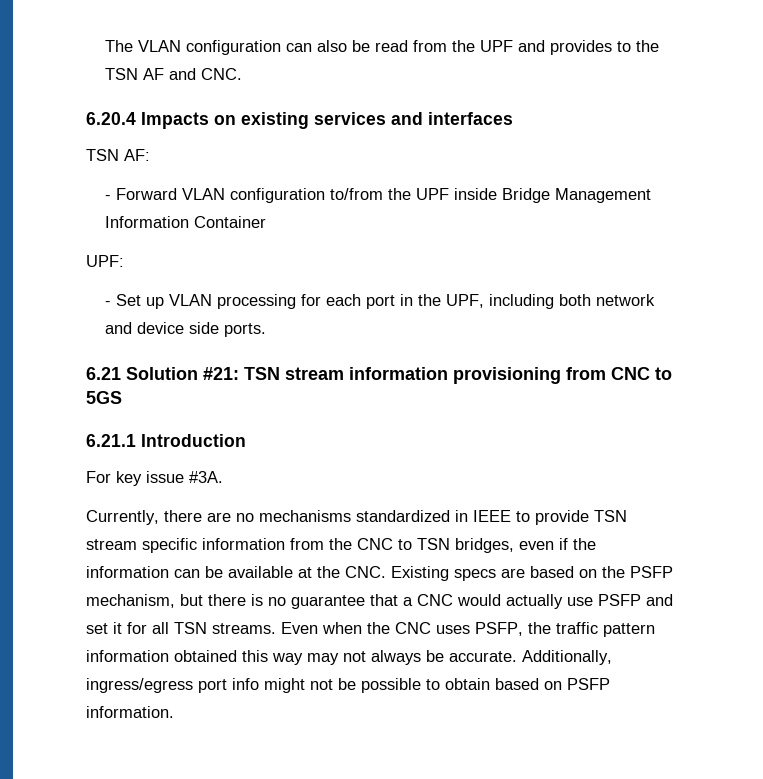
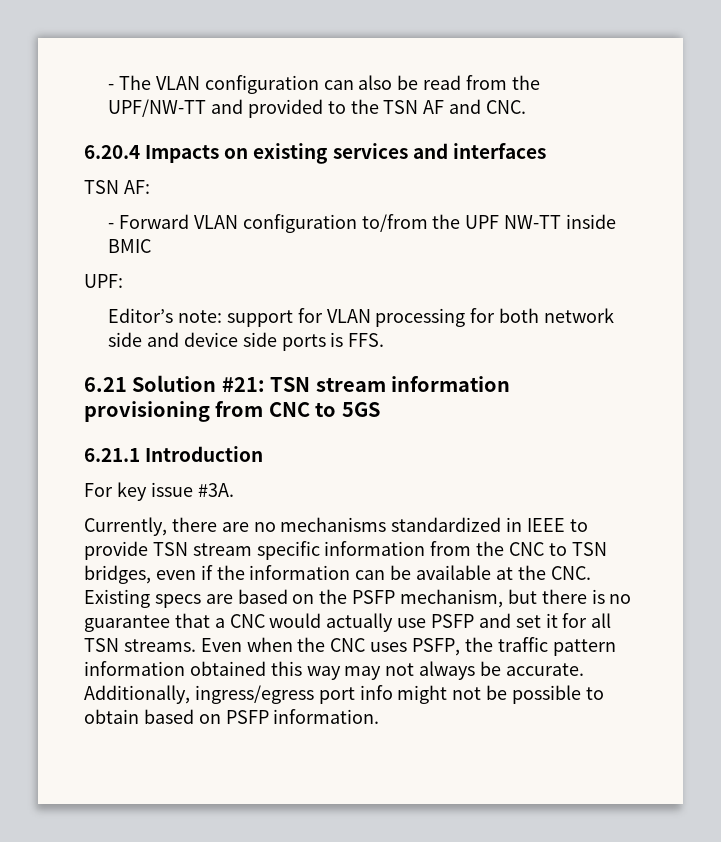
(104, 46) none -> [108,84,115,90] -
[479,40,612,55] UPF and provides -> [108,99,323,118] UPF/NW-TT and provided
[453,188,651,203] [104,216,266,228] [86,255,124,267] [104,294,554,309] inside Bridge Management Information Container // UPF: // - Set up VLAN processing for each port in the UPF, including -> [504,214,617,229] [108,239,152,253] [84,274,123,288] [108,308,496,327] NW-TT inside BMIC // UPF: // Editor’s note: support for VLAN processing for
(655, 300) none -> [108,332,143,347] side
[223,323,266,337] ports. -> [281,332,385,351] ports is FFS.

